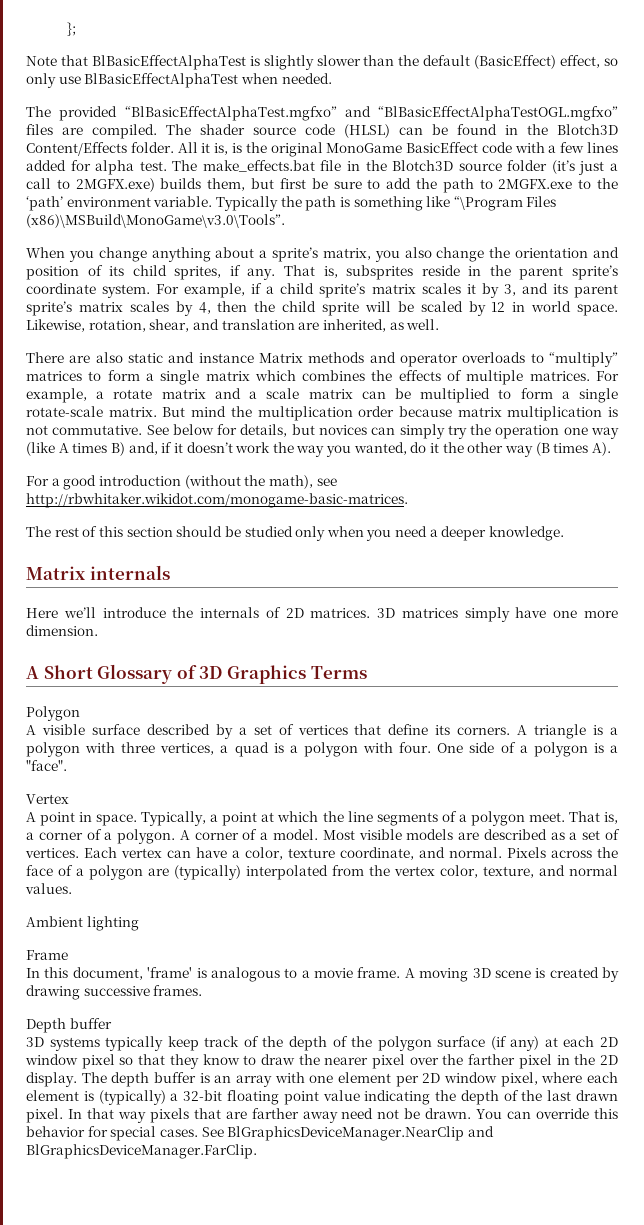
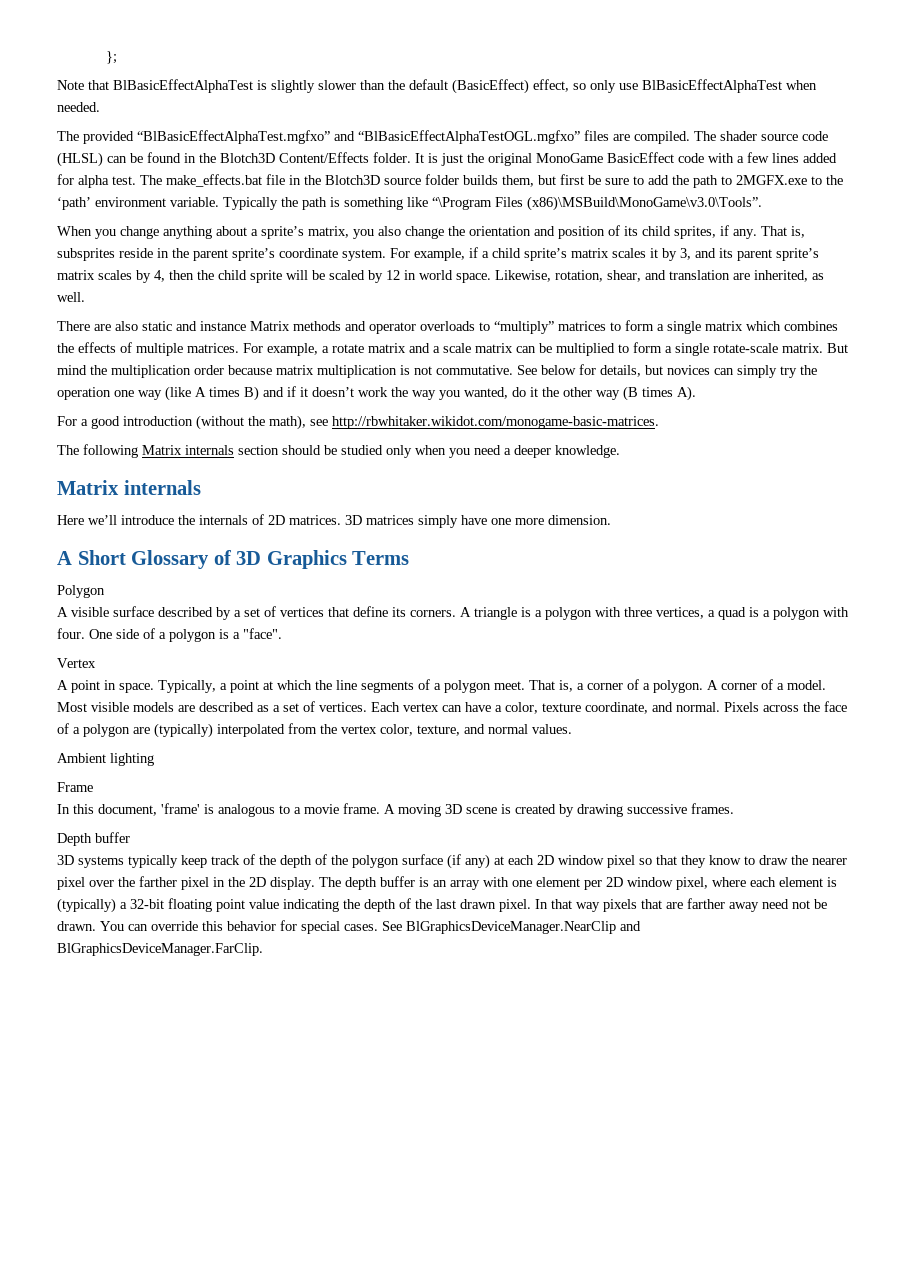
[177,142,242,155] All it is, is -> [415,153,463,166] It is just
[551,160,618,175] [26,178,155,192] (it’s just a call to 2MGFX.exe) -> (459, 179) none
[128,442,158,455] and, -> [263,387,284,397] and
[54,526,123,537] rest of this -> [83,444,234,458] following Matrix internals

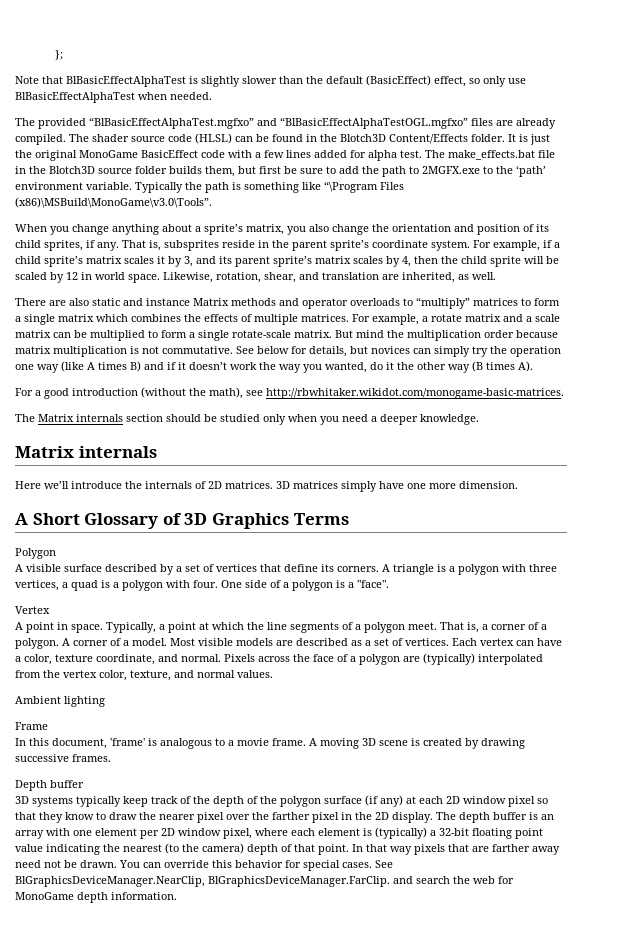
(630, 137) none -> [516,118,556,129] already
[83,444,138,458] following -> (35, 418) none
[364,898,531,912] depth of the last drawn pixel. -> [123,843,349,855] nearest (to the camera) depth of that point.
[406,921,641,934] [57,943,263,956] BlGraphicsDeviceManager.NearClip and BlGraphicsDeviceManager.FarClip. -> [15,876,514,887] [15,892,177,903] BlGraphicsDeviceManager.NearClip, BlGraphicsDeviceManager.FarClip. and search the web for MonoGame depth information.

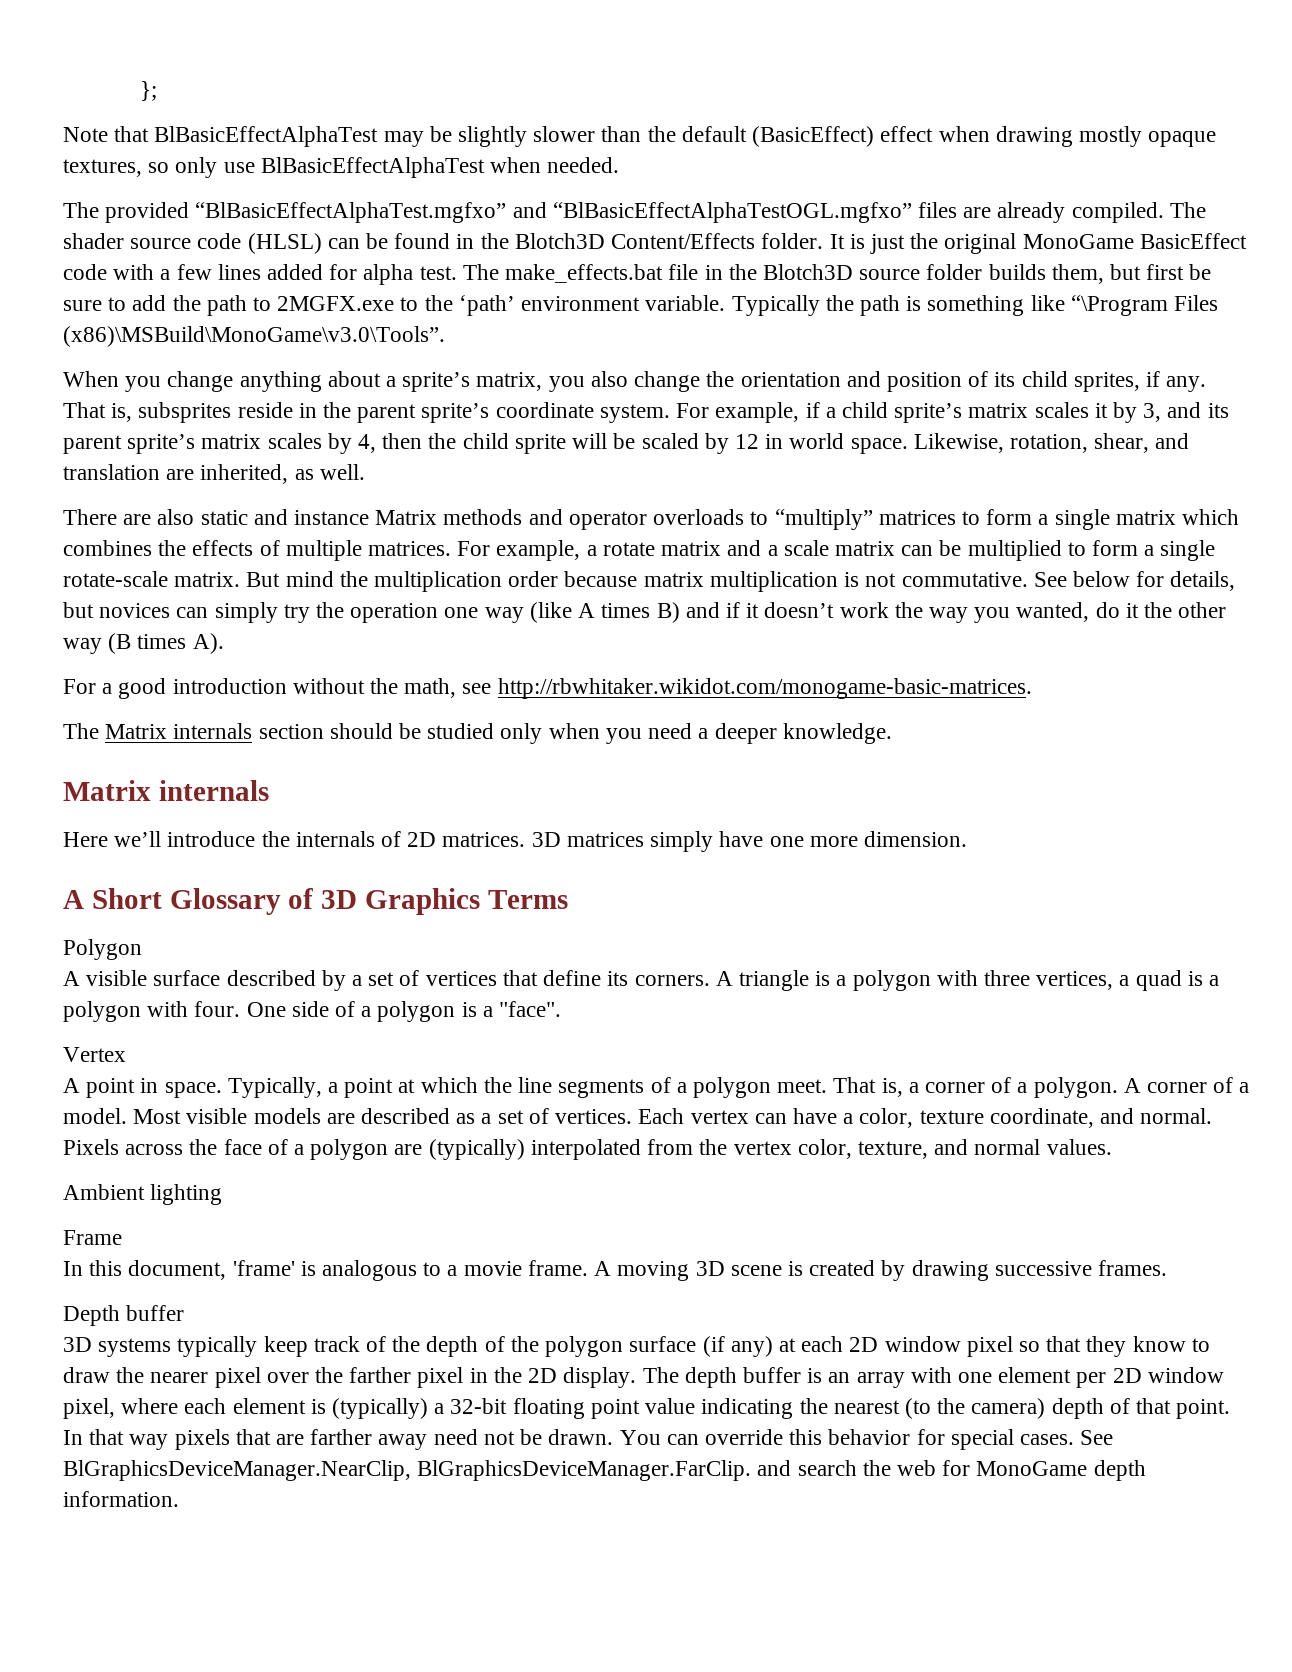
[189,76,198,84] is -> [383,126,452,147] may be
[434,76,466,87] effect, -> [880,126,1217,147] [63,159,142,177] effect when drawing mostly opaque textures,
[141,387,243,399] (without the math), -> [292,678,457,698] without the math,

